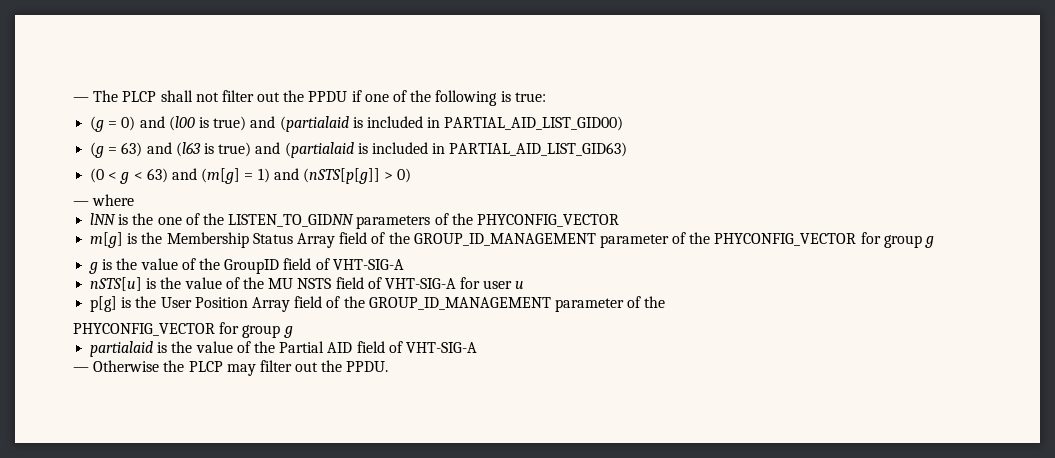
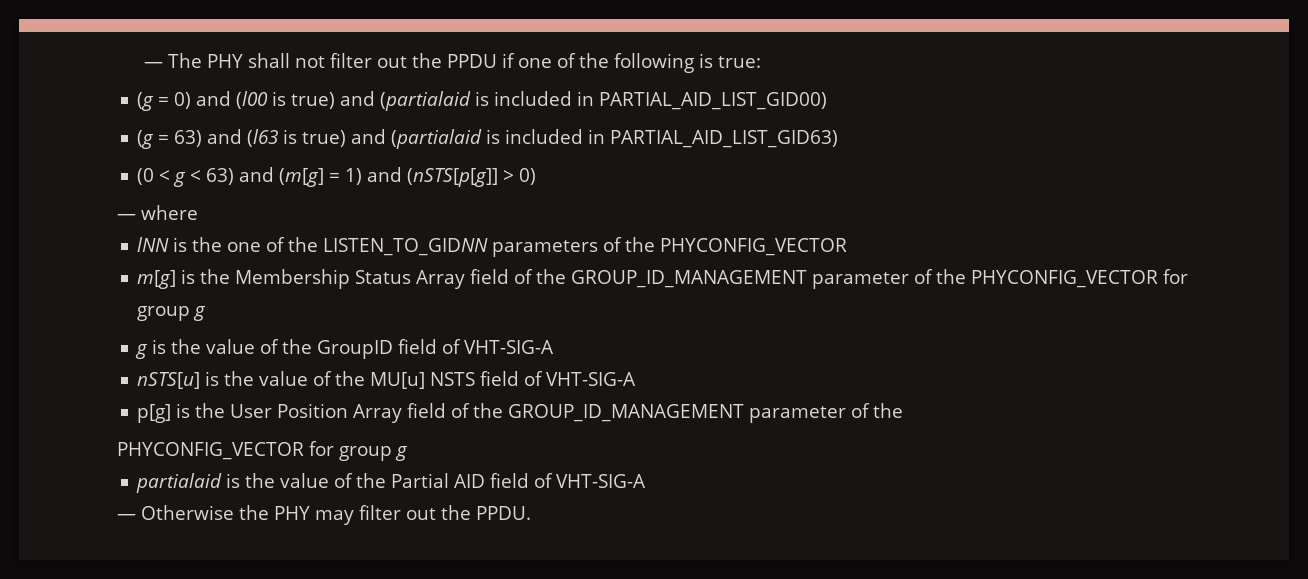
[122,91,157,102] PLCP -> [207,54,244,68] PHY
[268,278,294,289] MU -> [370,372,426,389] MU[u]
[460,277,525,289] for user u -> (637, 379) none
[188,361,223,372] PLCP -> [274,506,310,520] PHY

